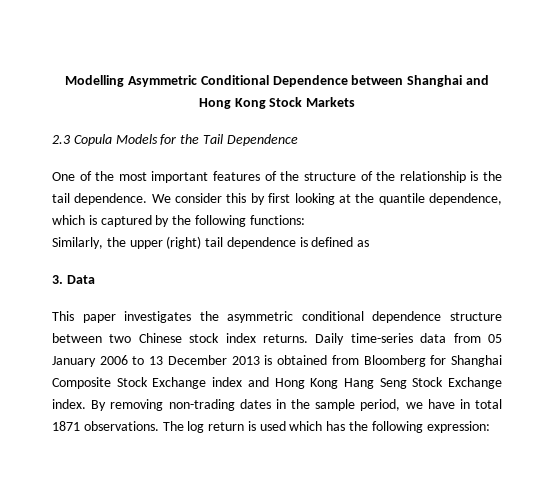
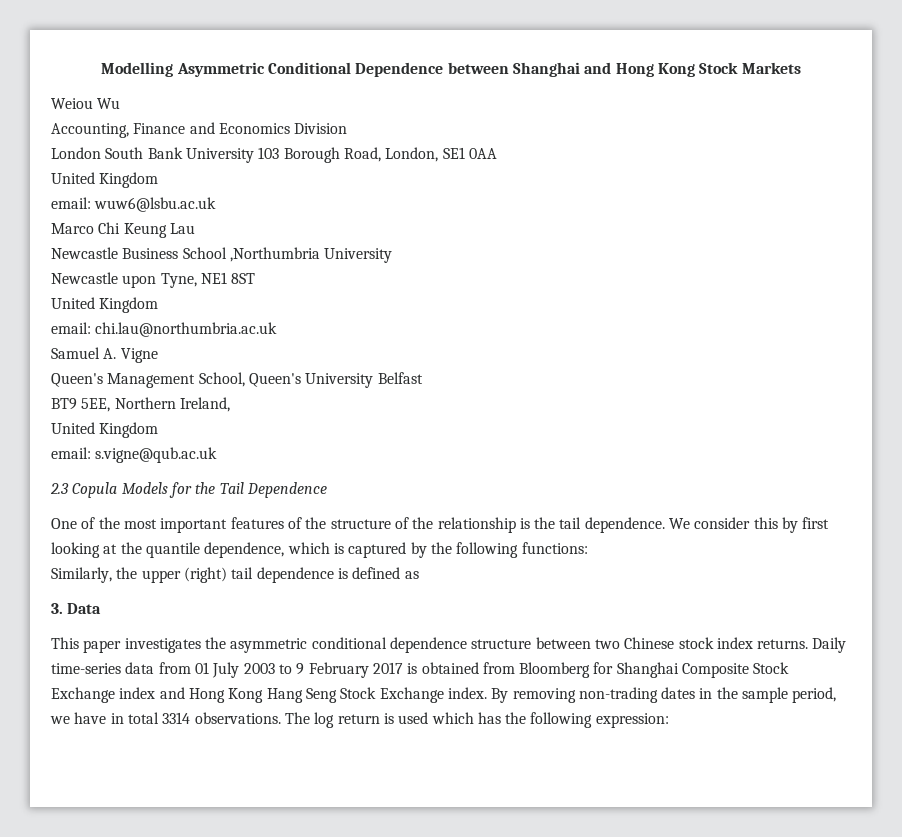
(356, 102) none -> [51,98,121,109] [51,122,348,138] [51,147,497,163] [51,172,159,188] [51,197,217,212] [51,222,195,238] [51,247,393,263] [51,272,256,288] [51,297,159,313] [51,322,278,337] [51,347,158,363] [51,372,423,388] [51,397,230,412] [51,422,159,438] [51,447,218,463] // Weiou Wu // Accounting, Finance and Economics Division // London South Bank University 103 Borough Road, London, SE1 0AA // United Kingdom // email: wuw6@lsbu.ac.uk // Marco Chi Keung Lau // Newcastle Business School ,Northumbria University // Newcastle upon Tyne, NE1 8ST // United Kingdom // email: chi.lau@northumbria.ac.uk // Samuel A. Vigne // Queen's Management School, Queen's University Belfast // BT9 5EE, Northern Ireland, // United Kingdom // email: s.vigne@qub.ac.uk
[487,334,502,343] [52,355,260,367] 05 January 2006 to 13 December 2013 -> [194,662,403,678] 01 July 2003 to 9 February 2017
[52,421,80,431] 1871 -> [162,712,191,724] 3314

